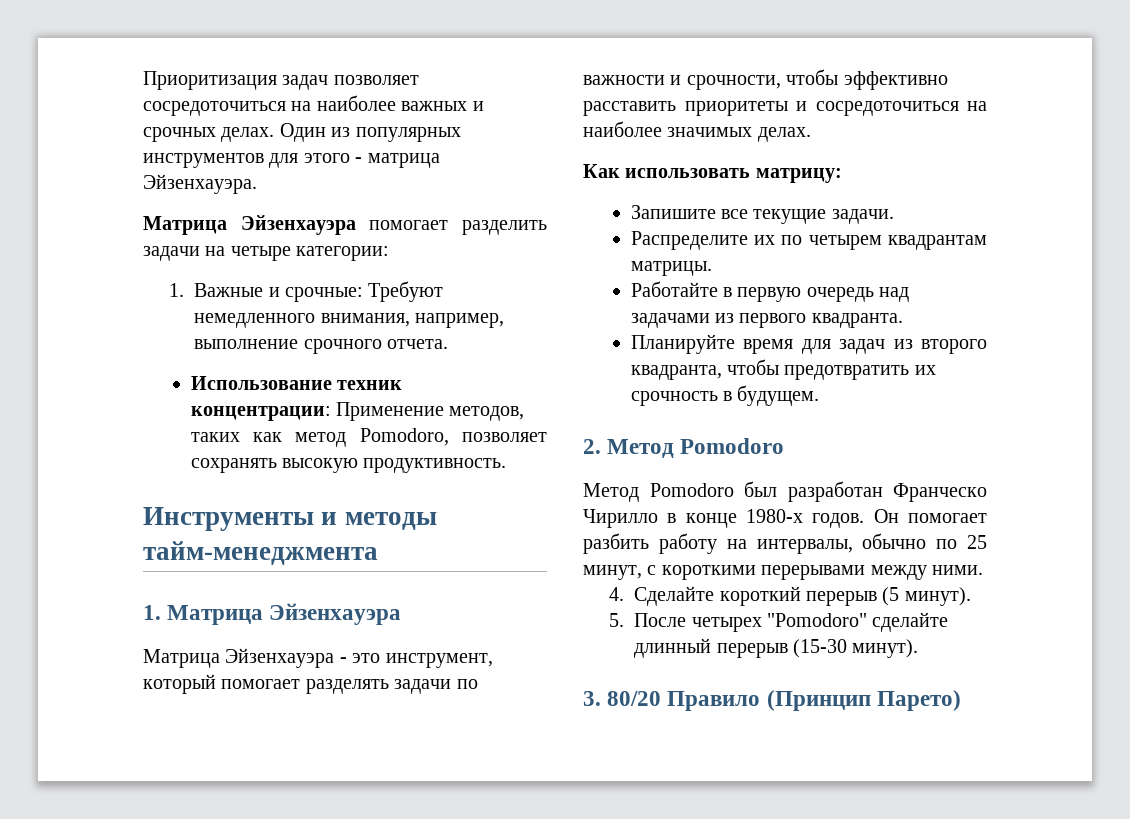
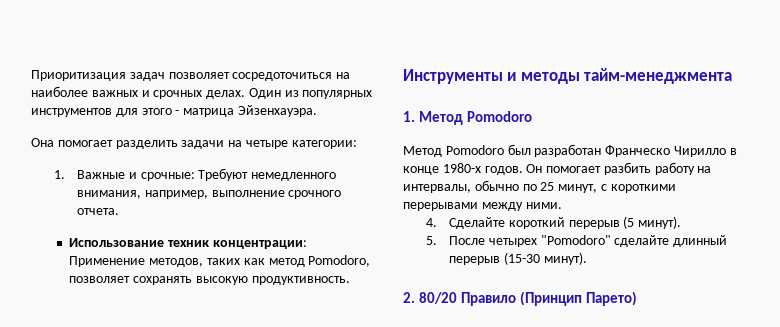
[143,215,356,235] Матрица Эйзенхауэра -> [31,138,54,147] Она
[167,603,402,625] [143,648,493,668] [143,674,478,694] [583,69,948,90] [583,101,987,116] [583,121,811,142] [583,164,842,183] [630,205,894,224] [630,231,987,250] [630,261,712,276] [630,281,910,302] [630,313,903,328] [630,334,987,354] [630,359,936,380] [630,385,820,406] [583,439,601,454] Матрица Эйзенхауэра // Матрица Эйзенхауэра - это инструмент, который помогает разделять задачи по важности и срочности, чтобы эффективно расставить приоритеты и сосредоточиться на наиболее значимых делах. // Как использовать матрицу: // Запишите все текущие задачи. // Распределите их по четырем квадрантам матрицы. // Работайте в первую очередь над задачами из первого квадранта. // Планируйте время для задач из второго квадранта, чтобы предотвратить их срочность в будущем. // 2. -> (415, 116) none
[583,691,601,706] 3. -> [403,292,415,303] 2.

